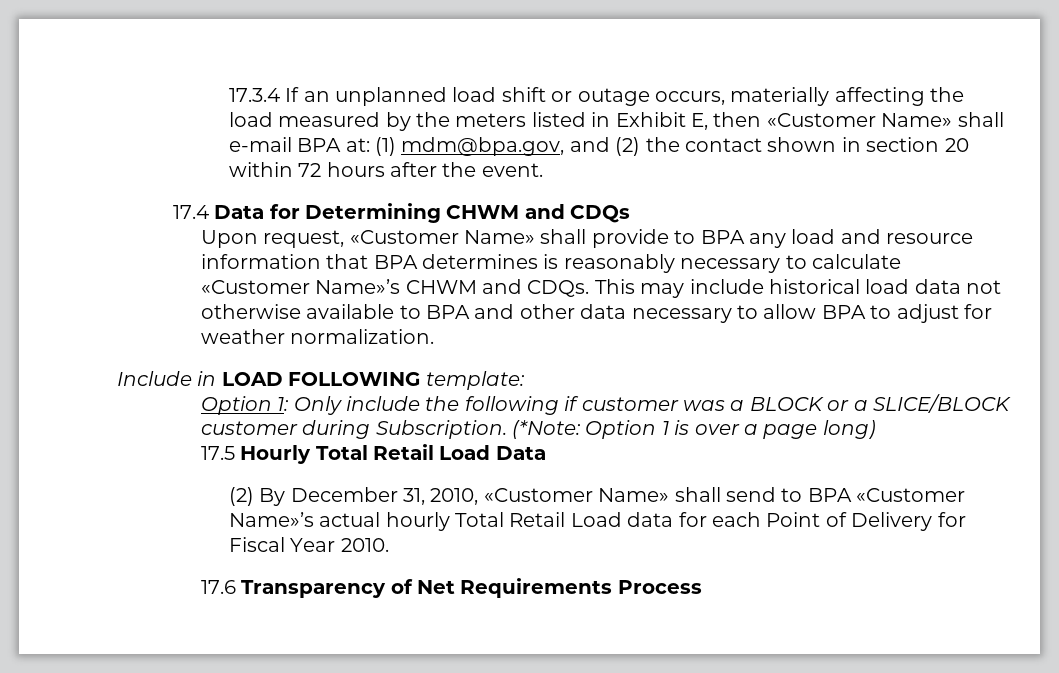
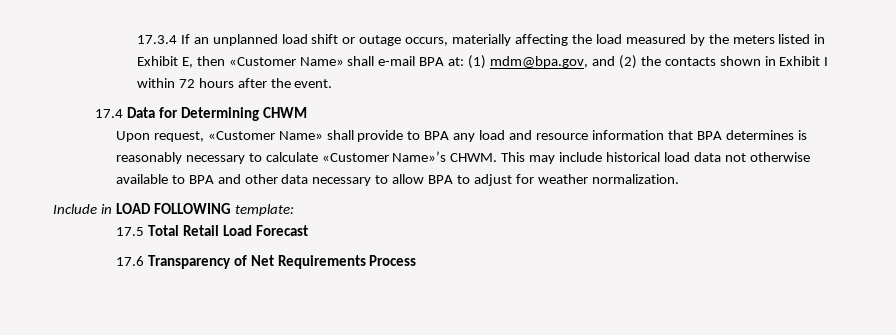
[684,138,762,152] contact -> [664,57,716,66] contacts
[866,137,969,152] section 20 -> [779,56,829,66] Exhibit I
[524,204,631,223] and CDQs -> (307, 112) none
[405,279,590,297] CHWM and CDQs. -> [450,153,498,162] CHWM.
[200,394,1012,415] [200,420,876,439] // Option 1: Only include the following if customer was a BLOCK or a SLICE/BLOCK customer during Subscription. (*Note: Option 1 is over a page long) -> (294, 210) none
[240,444,546,464] [228,487,966,506] [228,512,966,531] [228,537,389,552] Hourly Total Retail Load Data // (2) By December 31, 2010, «Customer Name» shall send to BPA «Customer Name»’s actual hourly Total Retail Load data for each Point of Delivery for Fiscal Year 2010. -> [147,225,308,236] Total Retail Load Forecast

